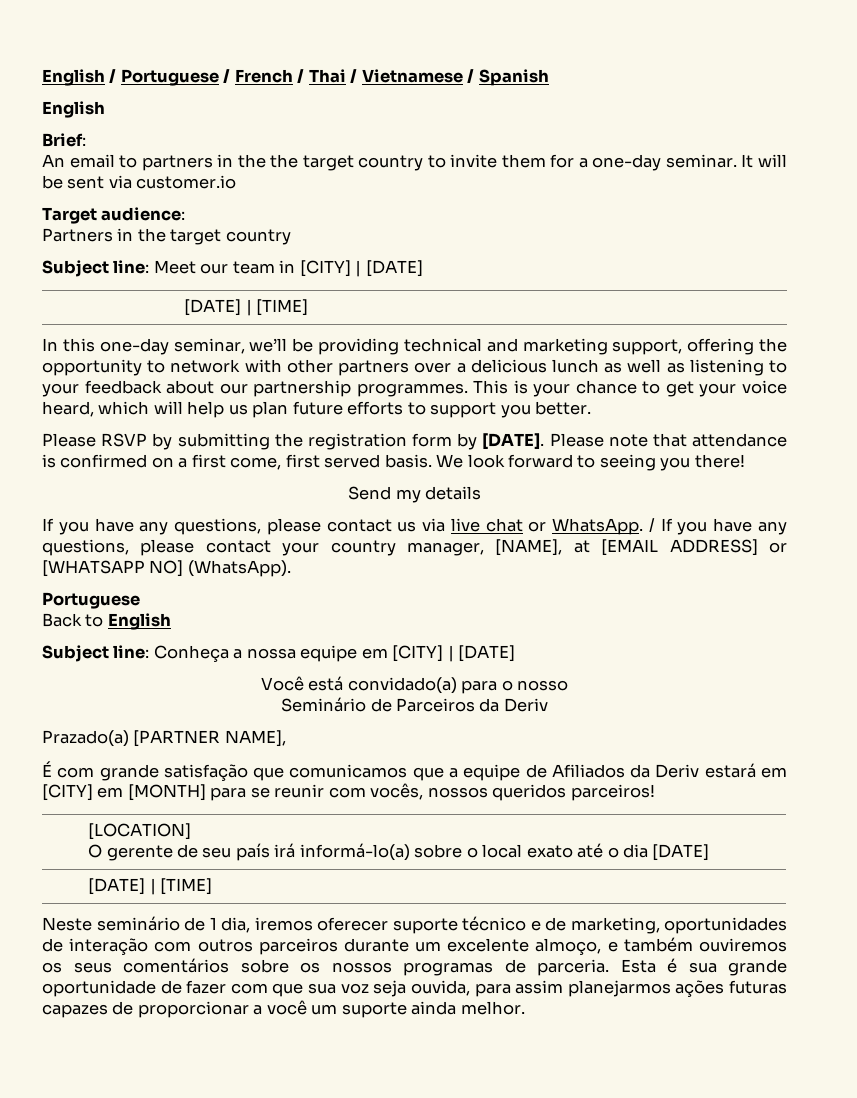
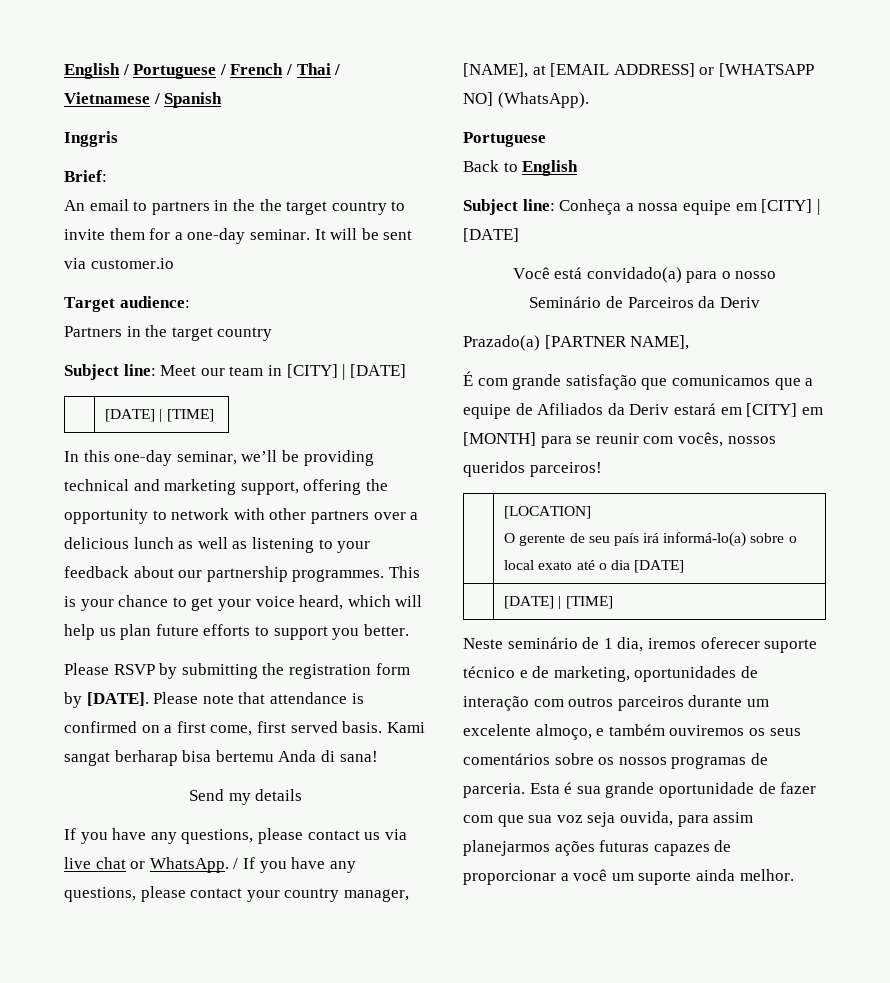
[42,101,105,118] English -> [64,131,118,147] Inggris
[436,454,745,471] We look forward to seeing you there! -> [386,722,425,733] [64,750,378,766] Kami sangat berharap bisa bertemu Anda di sana!

